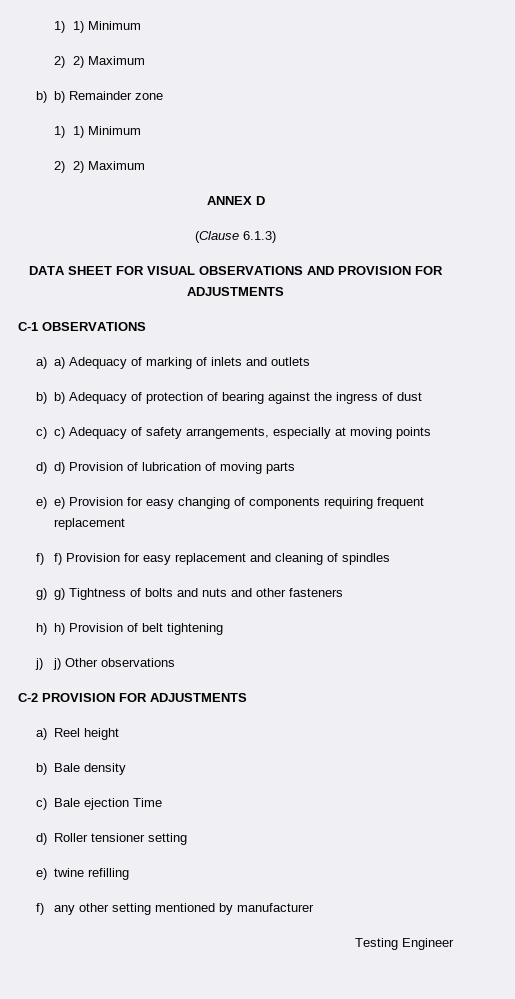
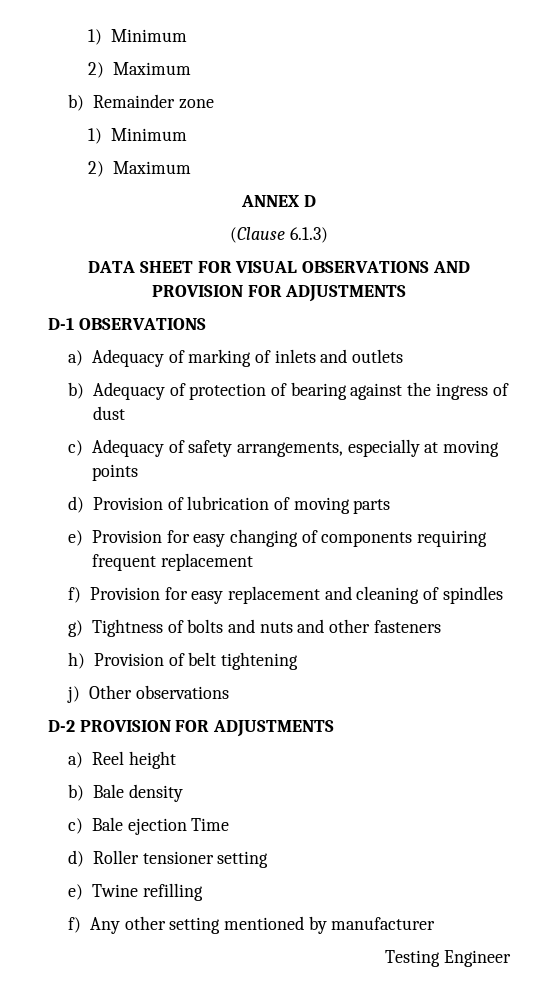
[54,21,141,33] [54,56,84,68] 1) 1) Minimum // 2) 2) -> [88,29,187,45] [88,62,105,78] 1) Minimum // 2)
[54,91,66,103] b) -> (85, 102) none
[72,126,141,138] [54,161,84,173] 1) Minimum // 2) 2) -> [110,128,187,141] [88,161,105,177] Minimum // 2)
[18,322,38,331] C-1 -> [48,317,74,330] D-1
[54,357,66,369] a) -> (84, 358) none
[54,392,66,404] b) -> (85, 390) none
[54,427,66,439] c) -> (84, 448) none
[54,462,66,474] d) -> (85, 504) none
[54,497,66,509] e) -> (84, 538) none
[54,553,63,565] f) -> (82, 595) none
[54,588,66,600] g) -> (84, 628) none
[54,623,66,635] h) -> (86, 660) none
[53,658,62,670] j) -> (81, 694) none
[18,693,38,702] C-2 -> [48,720,75,732] D-2
[54,868,85,877] twine -> [91,884,138,897] Twine
[54,905,76,915] any -> [89,917,120,934] Any

